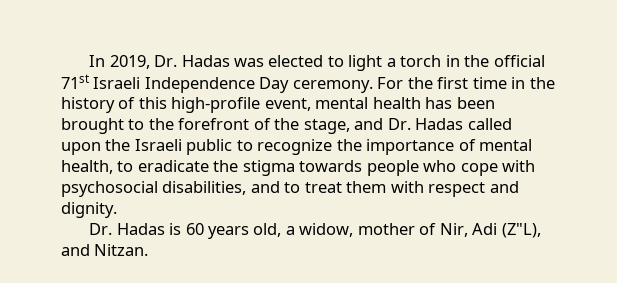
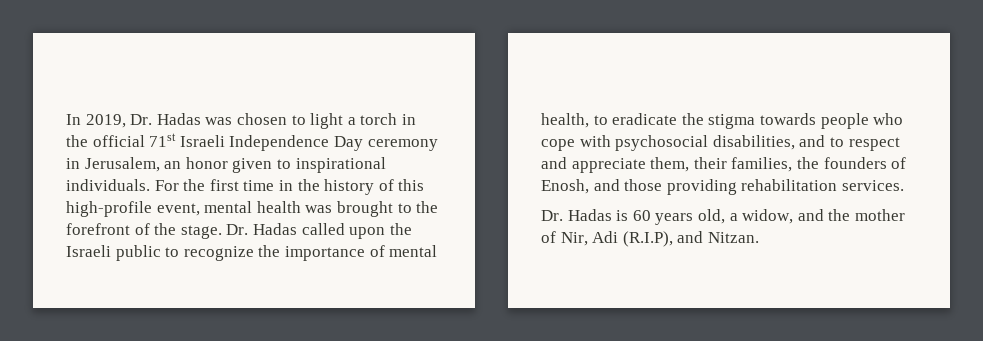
[268,55,324,67] elected -> [236,113,287,125] chosen
[292,80,373,93] ceremony. -> [367,139,438,151] [66,157,386,173] [66,179,150,191] ceremony in Jerusalem, an honor given to inspirational individuals.
[425,97,495,109] has been -> [305,205,333,213] was
[303,118,384,134] stage, and -> [180,225,222,239] stage.
[304,181,519,197] [61,202,117,218] treat them with respect and dignity. -> [848,137,900,151] [541,157,907,173] [541,179,904,195] respect and appreciate them, their families, the founders of Enosh, and those providing rehabilitation services.
(354, 230) none -> [797,209,851,221] and the
[501,223,541,238] (Z"L), -> [622,231,673,247] (R.I.P),

